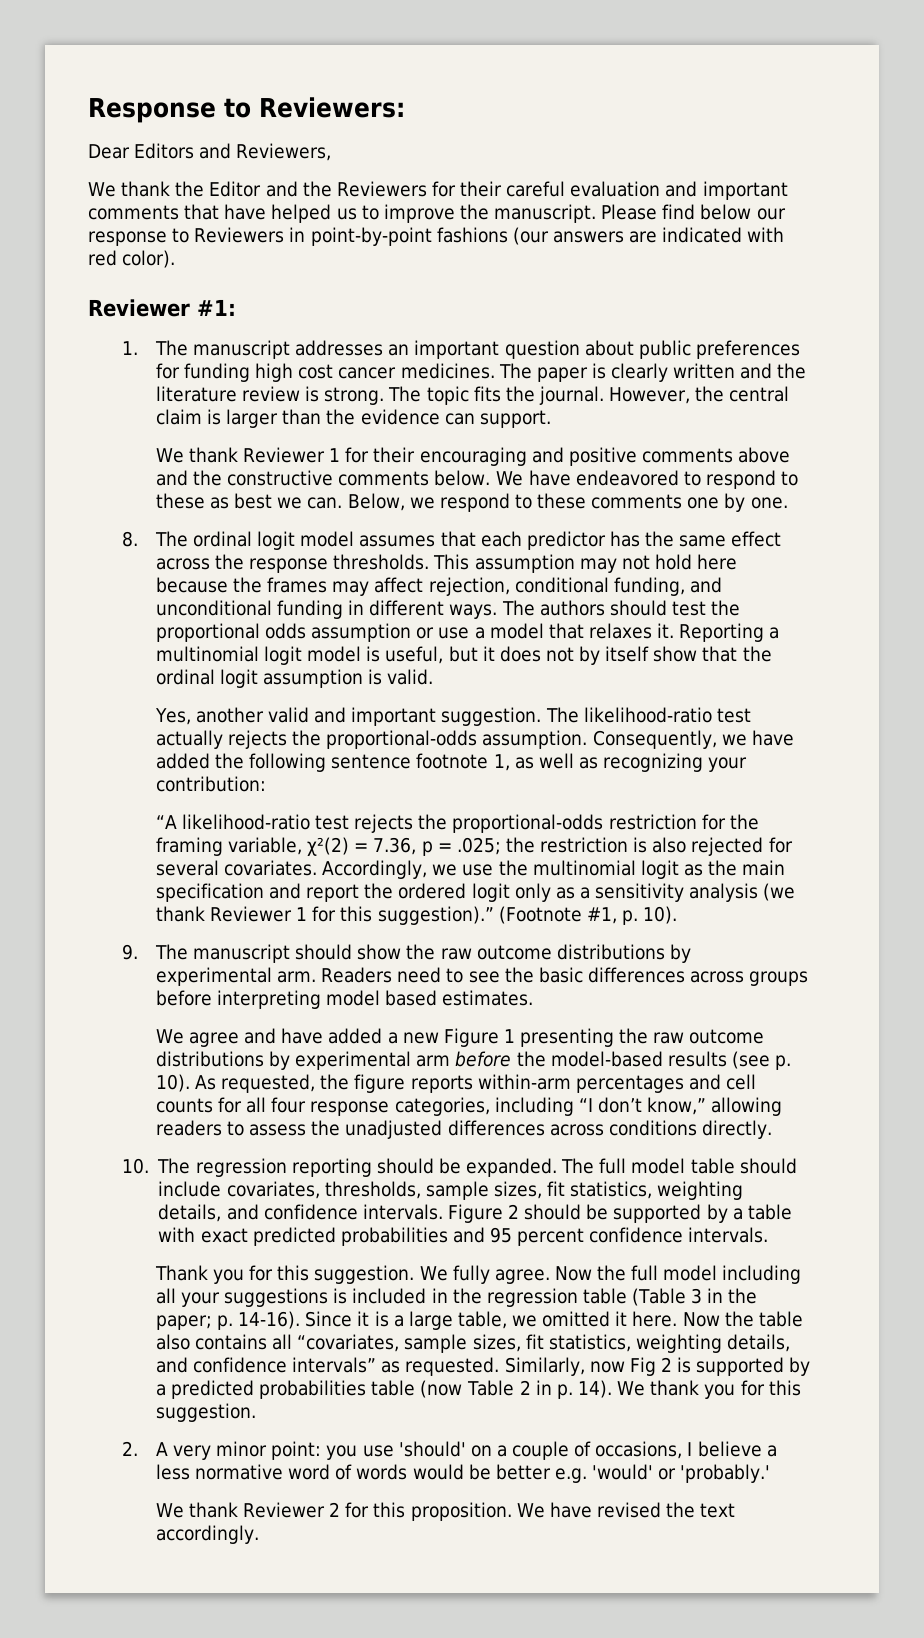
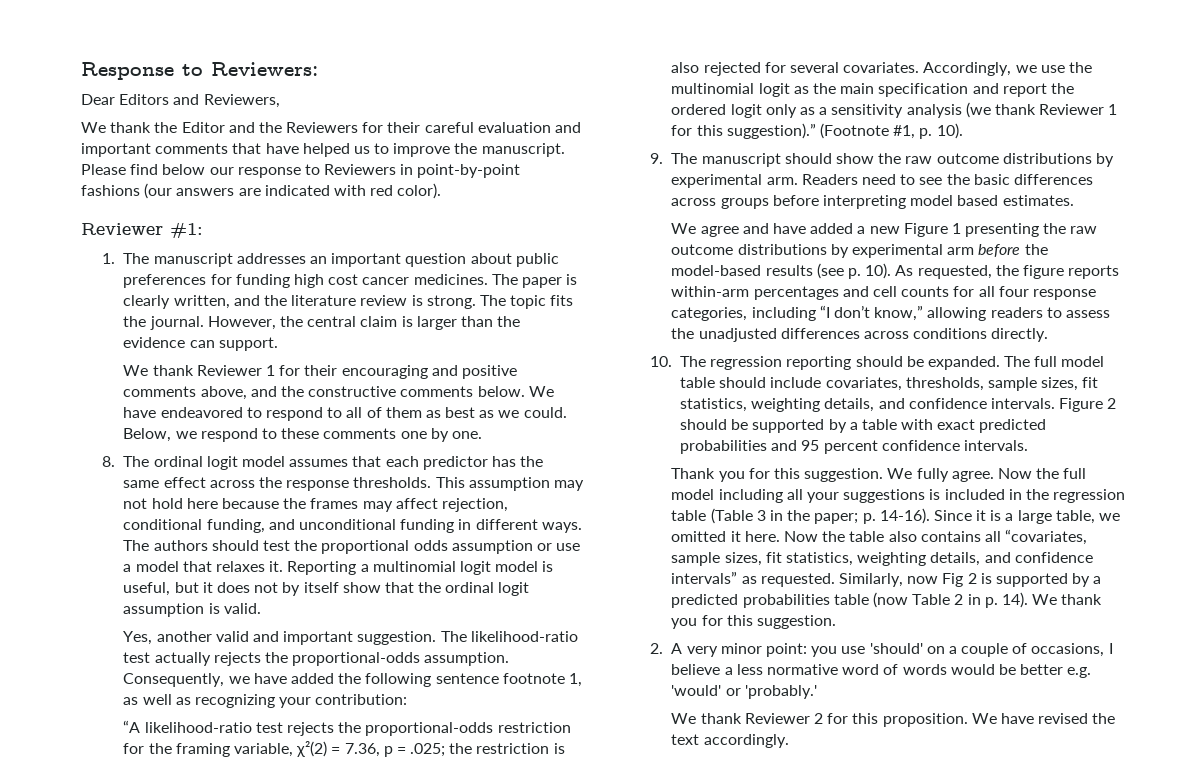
[673,363,736,379] written -> [173,295,230,309] written,
[738,447,791,463] above -> [200,386,247,400] above,
[155,493,343,509] these as best we can. -> [346,407,567,418] all of them as best as we could.

